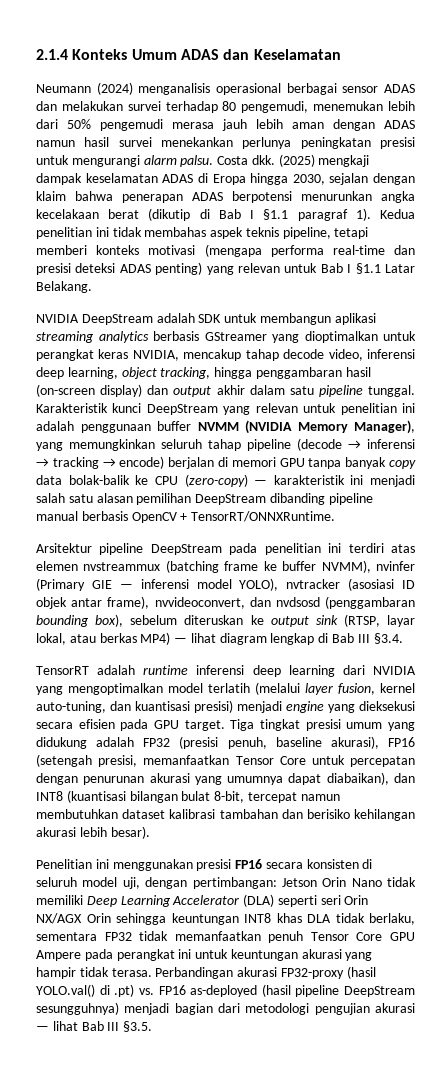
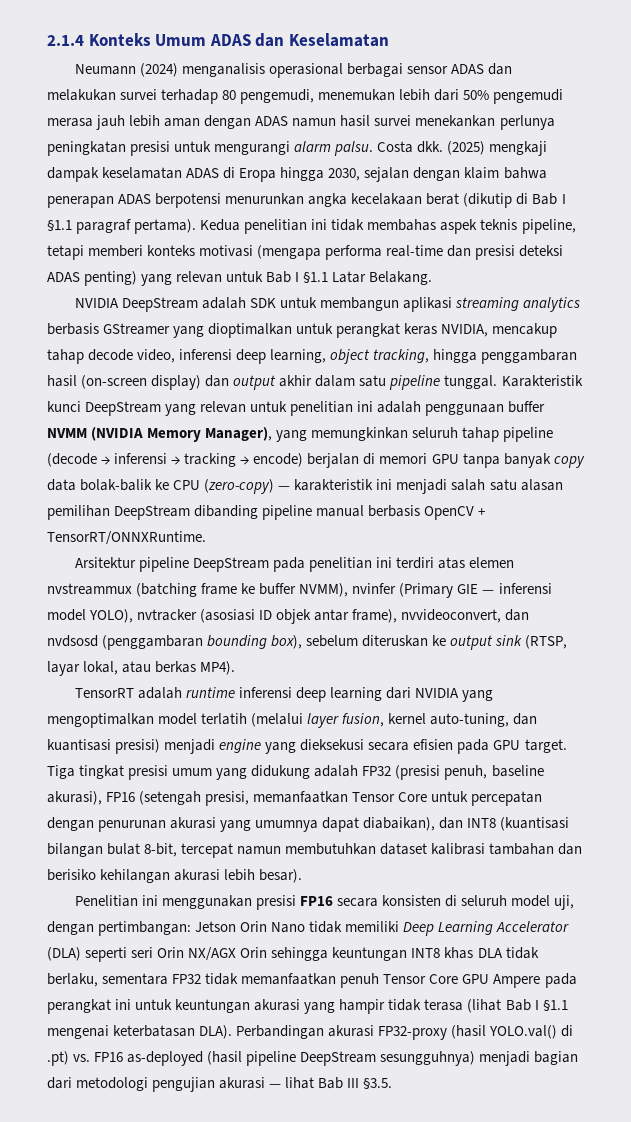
[355,208,371,221] 1). -> [134,219,197,234] pertama).
[140,632,403,645] MP4) — lihat diagram lengkap di Bab III §3.4. -> [200,661,236,675] MP4).
[111,968,152,977] terasa. -> [424,999,568,1013] [47,1025,233,1039] terasa (lihat Bab I §1.1 mengenai keterbatasan DLA).

